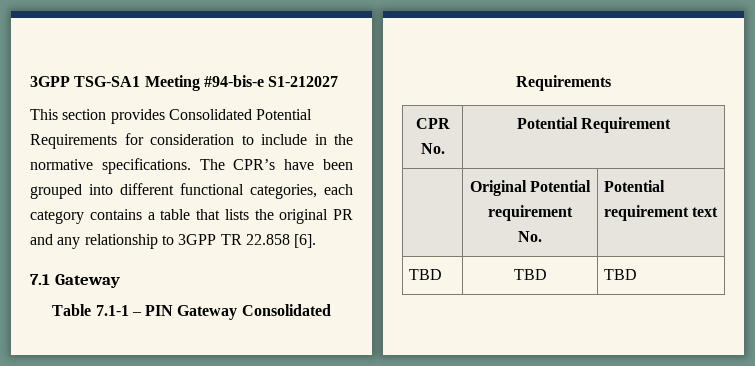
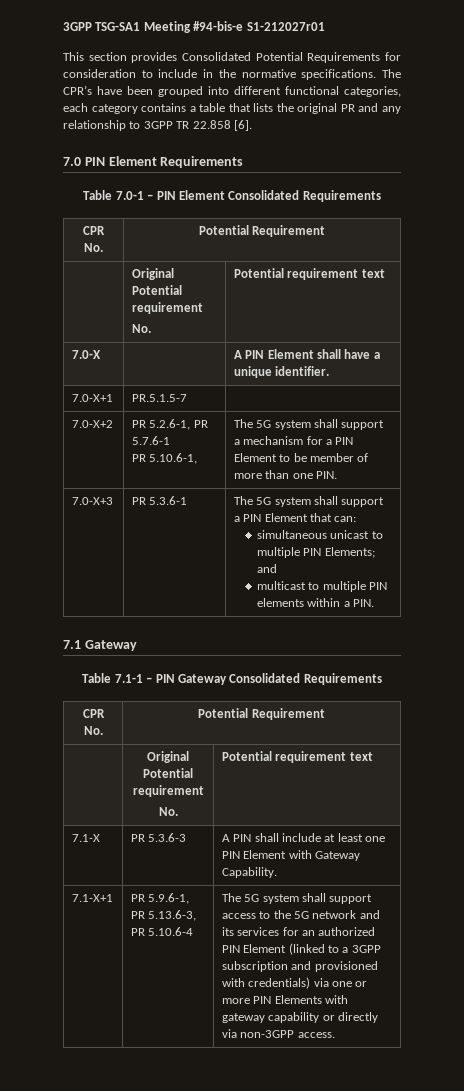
[268,76,339,87] S1-212027 -> [246,22,325,31] S1-212027r01
(317, 241) none -> [63,156,244,168] [83,190,381,202] [83,226,105,235] [84,243,103,252] [198,225,326,237] [131,268,174,280] [131,285,182,295] [131,302,203,314] [131,324,151,333] [233,268,385,280] [71,350,101,359] [233,349,380,359] [233,366,330,378] [71,394,113,402] [131,394,187,402] [71,420,113,428] [131,419,208,430] [131,436,170,445] [131,453,198,464] [233,419,385,430] [233,436,354,445] [233,453,369,462] [233,470,338,479] [71,497,113,505] [131,496,188,505] [233,496,385,507] [233,513,357,522] [257,530,383,539] [257,547,375,558] [257,564,278,573] [257,581,388,592] [257,598,375,607] // 7.0 PIN Element Requirements // Table 7.0-1 – PIN Element Consolidated Requirements // CPR No. | Potential Requirement // | Original Potential requirement // No. | Potential requirement text // 7.0-X | | A PIN Element shall have a unique identifier. // 7.0-X+1 | PR.5.1.5-7 | // 7.0-X+2 | PR 5.2.6-1, PR 5.7.6-1 // PR 5.10.6-1, | The 5G system shall support a mechanism for a PIN Element to be member of more than one PIN. // 7.0-X+3 | PR 5.3.6-1 | The 5G system shall support a PIN Element that can: // simultaneous unicast to multiple PIN Elements; and // multicast to multiple PIN elements within a PIN.
[408,269,442,280] [513,269,547,280] [603,269,637,280] TBD | TBD | TBD -> [71,834,100,842] [130,833,187,842] [221,833,386,842] [221,850,361,861] [221,867,277,878] [71,894,113,902] [130,893,190,904] [130,910,197,921] [130,927,194,936] [221,893,373,904] [221,910,380,919] [221,927,376,936] [221,943,381,955] [221,961,378,972] [221,977,368,989] [221,995,349,1004] [221,1012,379,1023] [221,1029,335,1038] 7.1-X | PR 5.3.6-3 | A PIN shall include at least one PIN Element with Gateway Capability. // 7.1-X+1 | PR 5.9.6-1, PR 5.13.6-3, PR 5.10.6-4 | The 5G system shall support access to the 5G network and its services for an authorized PIN Element (linked to a 3GPP subscription and provisioned with credentials) via one or more PIN Elements with gateway capability or directly via non-3GPP access.

